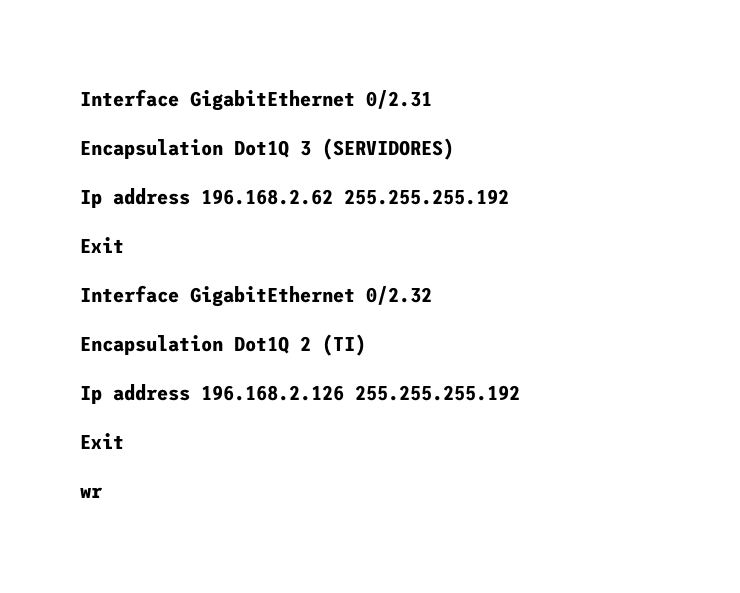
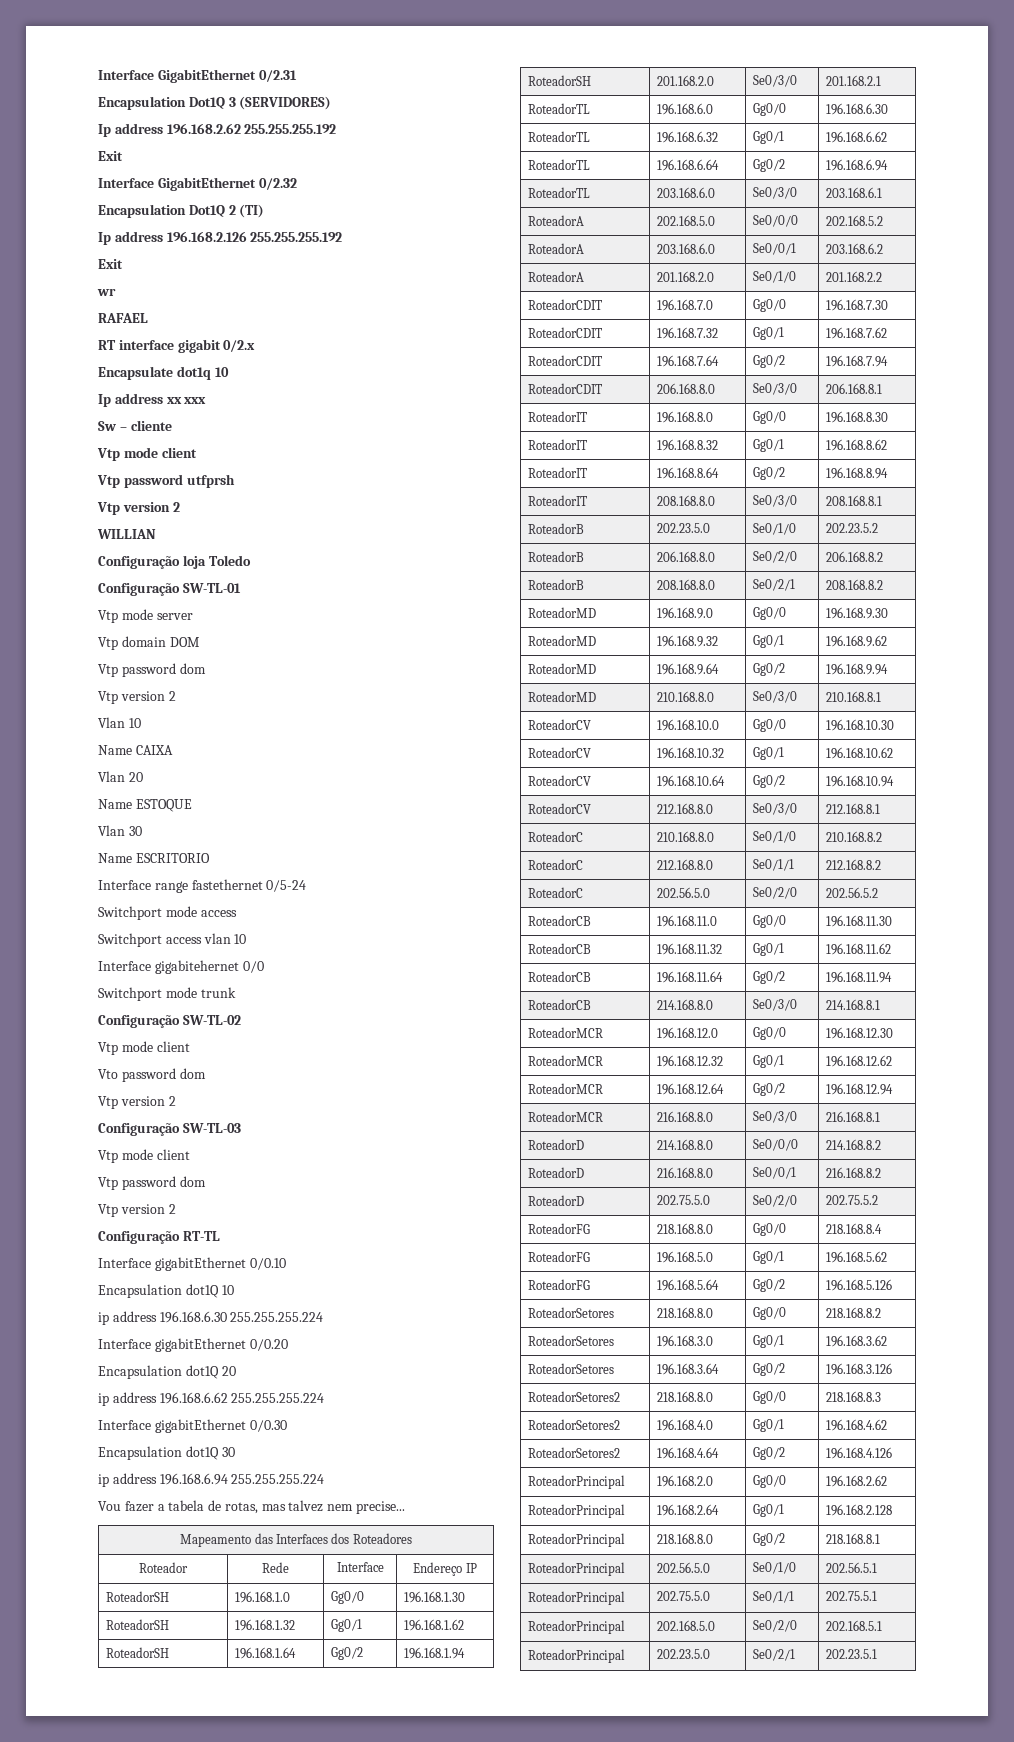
(103, 492) none -> [98,313,148,323] [98,339,256,353] [98,366,229,380] [98,393,207,407] [98,420,172,431] [97,447,197,461] [97,474,235,488] [97,502,180,515] [97,529,156,539] [98,555,251,569] [98,583,241,596] [98,609,193,623] [98,636,200,650] [98,663,206,677] [98,691,176,704] [98,717,141,728] [98,745,173,755] [98,771,143,782] [98,799,192,812] [98,825,142,836] [98,853,210,863] [98,879,307,893] [98,906,237,920] [98,933,247,947] [98,960,264,974] [98,987,236,1001] [98,1015,241,1028] [98,1041,190,1055] [98,1068,206,1082] [98,1096,176,1109] [98,1123,241,1136] [98,1149,190,1163] [98,1176,206,1190] [98,1204,176,1217] [98,1231,220,1244] [98,1257,286,1271] [98,1284,234,1298] [98,1311,324,1325] [98,1338,288,1352] [98,1365,236,1379] [98,1392,325,1406] [98,1419,287,1433] [98,1446,235,1460] [98,1473,325,1487] [98,1500,406,1514] [180,1533,412,1547] [139,1562,188,1573] [262,1562,289,1573] [336,1562,384,1572] [413,1562,477,1576] [106,1591,170,1602] [235,1591,291,1603] [331,1591,365,1604] [404,1591,466,1603] [106,1619,170,1630] [235,1619,296,1631] [331,1619,363,1632] [404,1619,465,1631] [106,1647,170,1658] [235,1647,297,1659] [331,1647,364,1660] [404,1647,466,1659] [528,75,592,86] [657,75,715,86] [753,75,798,87] [826,75,882,86] [528,103,591,114] [657,103,714,115] [753,103,787,116] [826,103,889,115] [528,131,591,142] [657,131,719,143] [753,131,785,144] [826,131,888,143] [528,159,591,170] [657,159,720,171] [753,159,786,172] [826,159,889,171] [528,187,591,198] [657,187,716,198] [753,187,798,199] [826,187,883,198] [528,215,585,226] [657,215,716,226] [753,215,799,227] [826,215,884,226] [528,243,585,254] [657,243,716,254] [753,243,797,255] [826,243,884,254] [528,271,585,282] [657,271,715,282] [753,271,797,283] [826,271,883,282] [528,299,603,310] [657,299,714,311] [753,299,787,312] [826,299,889,311] [528,327,603,338] [657,327,719,339] [753,327,785,340] [826,327,888,339] [528,355,603,366] [657,355,720,367] [753,355,786,368] [826,355,889,367] [528,383,603,394] [657,383,716,394] [753,383,798,395] [826,383,883,394] [528,411,588,422] [657,411,714,423] [753,411,787,424] [826,411,889,423] [528,439,588,450] [657,439,719,451] [753,439,785,452] [826,439,888,451] [528,467,588,478] [657,467,720,479] [753,467,786,480] [826,467,889,479] [528,495,588,506] [657,495,716,506] [753,495,798,507] [826,495,883,506] [528,523,585,534] [657,523,711,533] [753,523,797,535] [826,523,879,533] [528,551,585,562] [657,551,716,562] [753,551,798,563] [826,551,884,562] [528,579,585,590] [657,579,716,590] [753,579,796,591] [826,579,884,590] [528,607,597,618] [657,607,714,619] [753,607,787,620] [826,607,889,619] [528,635,597,646] [657,635,719,647] [753,635,785,648] [826,635,888,647] [528,663,597,674] [657,663,720,675] [753,663,786,676] [826,663,889,675] [528,691,597,702] [657,691,715,702] [753,691,798,703] [826,691,882,702] [528,719,592,730] [657,719,720,731] [753,719,787,732] [826,719,895,731] [528,747,592,758] [657,747,725,759] [753,747,785,760] [826,747,894,759] [528,775,592,786] [657,775,726,787] [753,775,786,788] [826,775,895,787] [528,803,592,814] [657,803,714,814] [753,803,798,815] [826,803,881,814] [528,831,584,842] [657,831,715,842] [753,831,797,843] [826,831,883,842] [528,859,584,870] [657,859,714,870] [753,859,795,871] [826,859,882,870] [528,887,584,898] [657,887,711,898] [753,887,798,899] [826,887,879,898] [528,915,592,926] [657,915,718,927] [753,915,787,928] [826,915,893,927] [528,943,592,954] [657,943,723,955] [753,943,785,956] [826,943,892,955] [528,971,592,982] [657,971,724,983] [753,971,786,984] [826,971,893,983] [528,999,592,1010] [657,999,714,1010] [753,999,798,1011] [826,999,881,1010] [528,1027,604,1038] [657,1027,719,1039] [753,1027,787,1040] [826,1027,894,1039] [528,1055,604,1066] [657,1055,724,1067] [753,1055,785,1068] [826,1055,893,1067] [528,1083,604,1094] [657,1083,725,1095] [753,1083,786,1096] [826,1083,894,1095] [528,1111,604,1122] [657,1111,714,1122] [753,1111,798,1123] [826,1111,881,1122] [528,1139,585,1150] [657,1139,714,1150] [753,1139,799,1151] [826,1139,882,1150] [528,1167,585,1178] [657,1167,714,1178] [753,1167,797,1179] [826,1167,882,1178] [528,1195,585,1206] [657,1195,711,1205] [753,1195,798,1207] [826,1195,879,1205] [528,1223,591,1234] [657,1223,714,1234] [753,1223,787,1236] [826,1223,883,1234] [528,1251,591,1262] [657,1251,714,1263] [753,1251,785,1264] [826,1251,888,1263] [528,1279,591,1290] [657,1279,720,1291] [753,1279,786,1292] [826,1279,893,1291] [528,1307,615,1318] [657,1307,714,1318] [753,1307,787,1320] [826,1307,882,1318] [528,1335,615,1346] [657,1335,714,1347] [753,1335,785,1348] [826,1335,888,1347] [528,1363,615,1374] [657,1363,720,1375] [753,1363,786,1376] [826,1363,893,1375] [528,1391,621,1402] [657,1391,714,1402] [753,1391,787,1404] [826,1391,882,1402] [528,1419,621,1430] [657,1419,714,1431] [753,1419,785,1432] [826,1419,888,1431] [528,1447,621,1458] [657,1447,720,1459] [753,1447,786,1460] [826,1447,893,1459] [528,1475,626,1489] [657,1475,714,1487] [753,1475,787,1488] [826,1475,888,1487] [528,1504,626,1518] [657,1504,720,1516] [753,1504,785,1517] [826,1504,893,1516] [528,1533,626,1547] [657,1533,714,1544] [753,1533,786,1546] [826,1533,881,1544] [528,1562,626,1576] [657,1562,711,1573] [753,1562,797,1574] [826,1562,878,1573] [528,1591,626,1605] [657,1591,711,1601] [753,1591,795,1603] [826,1591,878,1601] [528,1620,626,1634] [657,1620,716,1631] [753,1620,798,1632] [826,1620,883,1631] [528,1649,626,1663] [657,1649,711,1659] [753,1649,796,1661] [826,1649,878,1659] // RAFAEL // RT interface gigabit 0/2.x // Encapsulate dot1q 10 // Ip address xx xxx // Sw – cliente // Vtp mode client // Vtp password utfprsh // Vtp version 2 // WILLIAN // Configuração loja Toledo // Configuração SW-TL-01 // Vtp mode server // Vtp domain DOM // Vtp password dom // Vtp version 2 // Vlan 10 // Name CAIXA // Vlan 20 // Name ESTOQUE // Vlan 30 // Name ESCRITORIO // Interface range fastethernet 0/5-24 // Switchport mode access // Switchport access vlan 10 // Interface gigabitehernet 0/0 // Switchport mode trunk // Configuração SW-TL-02 // Vtp mode client // Vto password dom // Vtp version 2 // Configuração SW-TL-03 // Vtp mode client // Vtp password dom // Vtp version 2 // Configuração RT-TL // Interface gigabitEthernet 0/0.10 // Encapsulation dot1Q 10 // ip address 196.168.6.30 255.255.255.224 // Interface gigabitEthernet 0/0.20 // Encapsulation dot1Q 20 // ip address 196.168.6.62 255.255.255.224 // Interface gigabitEthernet 0/0.30 // Encapsulation dot1Q 30 // ip address 196.168.6.94 255.255.255.224 // Vou fazer a tabela de rotas, mas talvez nem precise... // Mapeamento das Interfaces dos Roteadores // Roteador | Rede | Interface | Endereço IP // RoteadorSH | 196.168.1.0 | Gg0/0 | 196.168.1.30 // RoteadorSH | 196.168.1.32 | Gg0/1 | 196.168.1.62 // RoteadorSH | 196.168.1.64 | Gg0/2 | 196.168.1.94 // RoteadorSH | 201.168.2.0 | Se0/3/0 | 201.168.2.1 // RoteadorTL | 196.168.6.0 | Gg0/0 | 196.168.6.30 // RoteadorTL | 196.168.6.32 | Gg0/1 | 196.168.6.62 // RoteadorTL | 196.168.6.64 | Gg0/2 | 196.168.6.94 // RoteadorTL | 203.168.6.0 | Se0/3/0 | 203.168.6.1 // RoteadorA | 202.168.5.0 | Se0/0/0 | 202.168.5.2 // RoteadorA | 203.168.6.0 | Se0/0/1 | 203.168.6.2 // RoteadorA | 201.168.2.0 | Se0/1/0 | 201.168.2.2 // RoteadorCDIT | 196.168.7.0 | Gg0/0 | 196.168.7.30 // RoteadorCDIT | 196.168.7.32 | Gg0/1 | 196.168.7.62 // RoteadorCDIT | 196.168.7.64 | Gg0/2 | 196.168.7.94 // RoteadorCDIT | 206.168.8.0 | Se0/3/0 | 206.168.8.1 // RoteadorIT | 196.168.8.0 | Gg0/0 | 196.168.8.30 // RoteadorIT | 196.168.8.32 | Gg0/1 | 196.168.8.62 // RoteadorIT | 196.168.8.64 | Gg0/2 | 196.168.8.94 // RoteadorIT | 208.168.8.0 | Se0/3/0 | 208.168.8.1 // RoteadorB | 202.23.5.0 | Se0/1/0 | 202.23.5.2 // RoteadorB | 206.168.8.0 | Se0/2/0 | 206.168.8.2 // RoteadorB | 208.168.8.0 | Se0/2/1 | 208.168.8.2 // RoteadorMD | 196.168.9.0 | Gg0/0 | 196.168.9.30 // RoteadorMD | 196.168.9.32 | Gg0/1 | 196.168.9.62 // RoteadorMD | 196.168.9.64 | Gg0/2 | 196.168.9.94 // RoteadorMD | 210.168.8.0 | Se0/3/0 | 210.168.8.1 // RoteadorCV | 196.168.10.0 | Gg0/0 | 196.168.10.30 // RoteadorCV | 196.168.10.32 | Gg0/1 | 196.168.10.62 // RoteadorCV | 196.168.10.64 | Gg0/2 | 196.168.10.94 // RoteadorCV | 212.168.8.0 | Se0/3/0 | 212.168.8.1 // RoteadorC | 210.168.8.0 | Se0/1/0 | 210.168.8.2 // RoteadorC | 212.168.8.0 | Se0/1/1 | 212.168.8.2 // RoteadorC | 202.56.5.0 | Se0/2/0 | 202.56.5.2 // RoteadorCB | 196.168.11.0 | Gg0/0 | 196.168.11.30 // RoteadorCB | 196.168.11.32 | Gg0/1 | 196.168.11.62 // RoteadorCB | 196.168.11.64 | Gg0/2 | 196.168.11.94 // RoteadorCB | 214.168.8.0 | Se0/3/0 | 214.168.8.1 // RoteadorMCR | 196.168.12.0 | Gg0/0 | 196.168.12.30 // RoteadorMCR | 196.168.12.32 | Gg0/1 | 196.168.12.62 // RoteadorMCR | 196.168.12.64 | Gg0/2 | 196.168.12.94 // RoteadorMCR | 216.168.8.0 | Se0/3/0 | 216.168.8.1 // RoteadorD | 214.168.8.0 | Se0/0/0 | 214.168.8.2 // RoteadorD | 216.168.8.0 | Se0/0/1 | 216.168.8.2 // RoteadorD | 202.75.5.0 | Se0/2/0 | 202.75.5.2 // RoteadorFG | 218.168.8.0 | Gg0/0 | 218.168.8.4 // RoteadorFG | 196.168.5.0 | Gg0/1 | 196.168.5.62 // RoteadorFG | 196.168.5.64 | Gg0/2 | 196.168.5.126 // RoteadorSetores | 218.168.8.0 | Gg0/0 | 218.168.8.2 // RoteadorSetores | 196.168.3.0 | Gg0/1 | 196.168.3.62 // RoteadorSetores | 196.168.3.64 | Gg0/2 | 196.168.3.126 // RoteadorSetores2 | 218.168.8.0 | Gg0/0 | 218.168.8.3 // RoteadorSetores2 | 196.168.4.0 | Gg0/1 | 196.168.4.62 // RoteadorSetores2 | 196.168.4.64 | Gg0/2 | 196.168.4.126 // RoteadorPrincipal | 196.168.2.0 | Gg0/0 | 196.168.2.62 // RoteadorPrincipal | 196.168.2.64 | Gg0/1 | 196.168.2.128 // RoteadorPrincipal | 218.168.8.0 | Gg0/2 | 218.168.8.1 // RoteadorPrincipal | 202.56.5.0 | Se0/1/0 | 202.56.5.1 // RoteadorPrincipal | 202.75.5.0 | Se0/1/1 | 202.75.5.1 // RoteadorPrincipal | 202.168.5.0 | Se0/2/0 | 202.168.5.1 // RoteadorPrincipal | 202.23.5.0 | Se0/2/1 | 202.23.5.1

